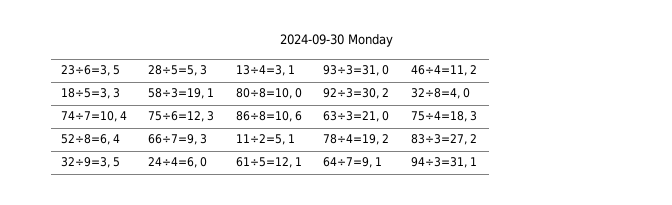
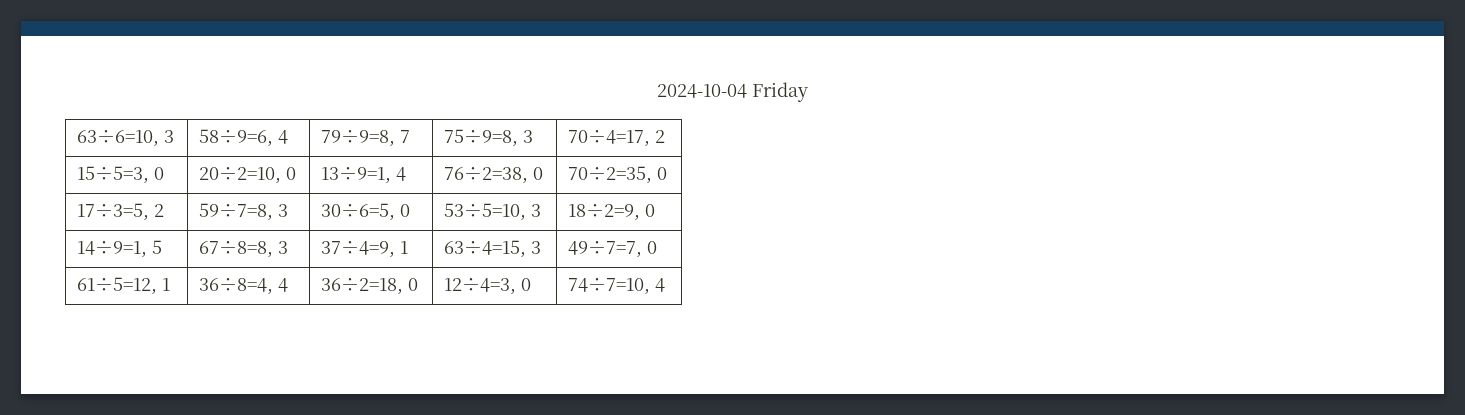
[279,34,393,47] [60,65,120,76] [147,65,207,76] [235,65,295,76] [322,65,389,76] [410,65,477,76] [60,88,120,99] [147,88,214,99] [235,88,302,99] [322,88,389,99] [410,88,470,99] [60,111,127,122] [147,111,214,122] [235,111,302,122] [322,111,389,122] [410,111,477,122] [60,134,120,145] [147,134,207,145] [235,134,295,145] [322,134,389,145] [410,134,477,145] [60,157,120,168] [147,157,207,168] [235,157,302,168] [322,157,382,168] [410,157,477,168] 2024-09-30 Monday // 23÷6=3, 5 | 28÷5=5, 3 | 13÷4=3, 1 | 93÷3=31, 0 | 46÷4=11, 2 // 18÷5=3, 3 | 58÷3=19, 1 | 80÷8=10, 0 | 92÷3=30, 2 | 32÷8=4, 0 // 74÷7=10, 4 | 75÷6=12, 3 | 86÷8=10, 6 | 63÷3=21, 0 | 75÷4=18, 3 // 52÷8=6, 4 | 66÷7=9, 3 | 11÷2=5, 1 | 78÷4=19, 2 | 83÷3=27, 2 // 32÷9=3, 5 | 24÷4=6, 0 | 61÷5=12, 1 | 64÷7=9, 1 | 94÷3=31, 1 -> [657,82,808,102] [76,130,174,147] [198,129,288,147] [320,130,410,147] [443,129,533,147] [567,130,665,147] [76,166,164,184] [198,167,296,184] [320,167,406,184] [443,167,543,184] [567,166,667,184] [76,203,164,221] [198,203,288,221] [320,203,410,221] [443,203,541,221] [567,204,655,221] [76,240,162,258] [198,241,288,258] [320,241,408,258] [443,240,541,258] [567,241,657,258] [76,277,170,295] [198,278,288,295] [320,278,418,295] [443,278,531,295] [567,278,665,295] 2024-10-04 Friday // 63÷6=10, 3 | 58÷9=6, 4 | 79÷9=8, 7 | 75÷9=8, 3 | 70÷4=17, 2 // 15÷5=3, 0 | 20÷2=10, 0 | 13÷9=1, 4 | 76÷2=38, 0 | 70÷2=35, 0 // 17÷3=5, 2 | 59÷7=8, 3 | 30÷6=5, 0 | 53÷5=10, 3 | 18÷2=9, 0 // 14÷9=1, 5 | 67÷8=8, 3 | 37÷4=9, 1 | 63÷4=15, 3 | 49÷7=7, 0 // 61÷5=12, 1 | 36÷8=4, 4 | 36÷2=18, 0 | 12÷4=3, 0 | 74÷7=10, 4

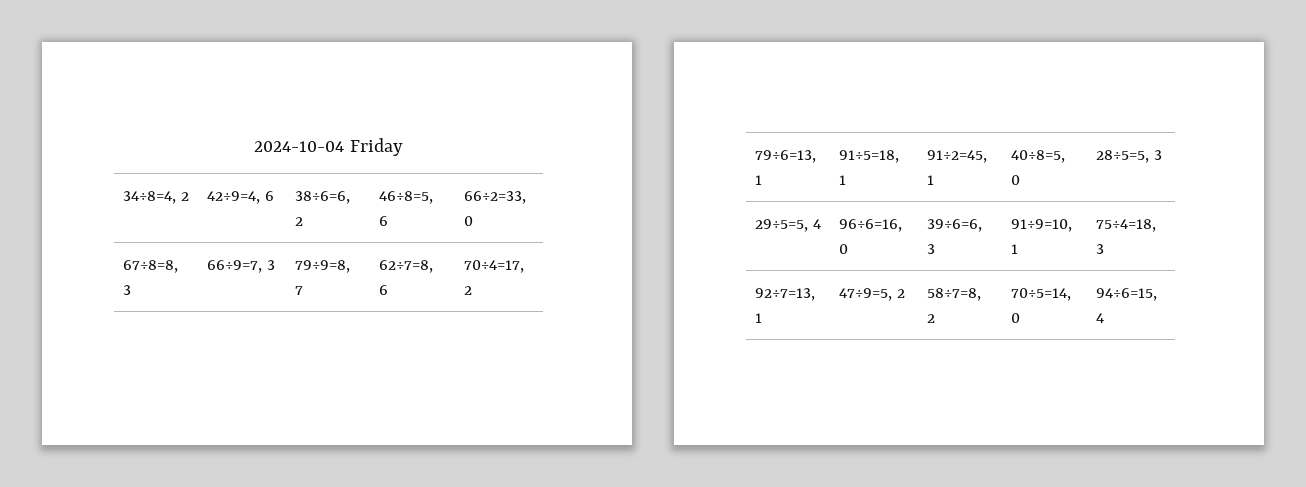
[76,130,174,147] [198,129,288,147] 63÷6=10, 3 | 58÷9=6, 4 -> [123,191,190,204] [207,191,275,204] [295,191,351,204] [295,217,304,226] [379,191,434,204] [379,216,389,226] [464,191,527,204] [464,216,474,226] [123,260,179,273] [123,285,132,295] [207,260,276,273] 34÷8=4, 2 | 42÷9=4, 6 | 38÷6=6, 2 | 46÷8=5, 6 | 66÷2=33, 0 // 67÷8=8, 3 | 66÷9=7, 3
[443,129,533,147] 75÷9=8, 3 -> [379,260,434,273] [379,285,389,295] 62÷7=8, 6
[76,166,164,184] [198,167,296,184] [320,167,406,184] [443,167,543,184] [567,166,667,184] [76,203,164,221] [198,203,288,221] [320,203,410,221] [443,203,541,221] [567,204,655,221] [76,240,162,258] [198,241,288,258] [320,241,408,258] [443,240,541,258] [567,241,657,258] [76,277,170,295] [198,278,288,295] [320,278,418,295] [443,278,531,295] [567,278,650,295] 15÷5=3, 0 | 20÷2=10, 0 | 13÷9=1, 4 | 76÷2=38, 0 | 70÷2=35, 0 // 17÷3=5, 2 | 59÷7=8, 3 | 30÷6=5, 0 | 53÷5=10, 3 | 18÷2=9, 0 // 14÷9=1, 5 | 67÷8=8, 3 | 37÷4=9, 1 | 63÷4=15, 3 | 49÷7=7, 0 // 61÷5=12, 1 | 36÷8=4, 4 | 36÷2=18, 0 | 12÷4=3, 0 | 74÷7=10, -> [755,150,817,163] [755,175,763,185] [839,150,900,163] [839,175,847,185] [927,150,988,163] [927,175,935,185] [1011,150,1066,163] [1011,175,1021,185] [1096,150,1163,163] [755,219,822,232] [839,219,903,232] [839,244,849,254] [927,219,983,232] [927,244,936,254] [1011,219,1073,232] [1011,244,1019,254] [1096,219,1157,232] [1096,244,1105,254] [755,288,816,301] [755,313,763,323] [839,288,906,301] [927,288,982,301] [927,314,936,323] [1011,288,1072,301] [1011,313,1021,323] [1096,288,1158,301] 79÷6=13, 1 | 91÷5=18, 1 | 91÷2=45, 1 | 40÷8=5, 0 | 28÷5=5, 3 // 29÷5=5, 4 | 96÷6=16, 0 | 39÷6=6, 3 | 91÷9=10, 1 | 75÷4=18, 3 // 92÷7=13, 1 | 47÷9=5, 2 | 58÷7=8, 2 | 70÷5=14, 0 | 94÷6=15,

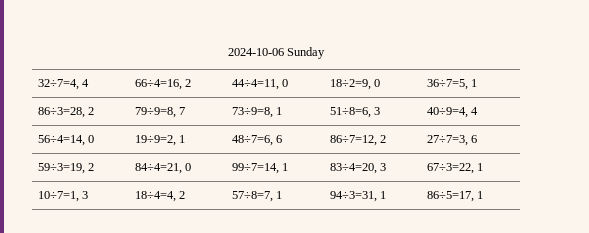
[254,138,403,156] [123,191,190,204] [207,191,275,204] [295,191,351,204] [295,217,304,226] [379,191,434,204] [379,216,389,226] [464,191,527,204] [464,216,474,226] [123,260,179,273] [123,285,132,295] [207,260,276,273] [295,260,351,273] [295,286,304,295] [379,260,434,273] [379,285,389,295] [464,260,525,273] [464,286,473,295] [755,150,817,163] [755,175,763,185] [839,150,900,163] [839,175,847,185] [927,150,988,163] [927,175,935,185] [1011,150,1066,163] [1011,175,1021,185] [1096,150,1163,163] [755,219,822,232] [839,219,903,232] [839,244,849,254] [927,219,983,232] [927,244,936,254] [1011,219,1073,232] [1011,244,1019,254] [1096,219,1157,232] [1096,244,1105,254] [755,288,816,301] [755,313,763,323] [839,288,906,301] [927,288,982,301] [927,314,936,323] [1011,288,1072,301] [1011,313,1021,323] [1096,288,1158,301] [1096,313,1105,323] 2024-10-04 Friday // 34÷8=4, 2 | 42÷9=4, 6 | 38÷6=6, 2 | 46÷8=5, 6 | 66÷2=33, 0 // 67÷8=8, 3 | 66÷9=7, 3 | 79÷9=8, 7 | 62÷7=8, 6 | 70÷4=17, 2 // 79÷6=13, 1 | 91÷5=18, 1 | 91÷2=45, 1 | 40÷8=5, 0 | 28÷5=5, 3 // 29÷5=5, 4 | 96÷6=16, 0 | 39÷6=6, 3 | 91÷9=10, 1 | 75÷4=18, 3 // 92÷7=13, 1 | 47÷9=5, 2 | 58÷7=8, 2 | 70÷5=14, 0 | 94÷6=15, 4 -> [227,47,326,59] [38,79,90,90] [135,79,192,90] [232,79,289,90] [330,79,381,90] [427,79,478,90] [38,107,95,118] [135,107,186,118] [232,107,283,118] [330,107,381,118] [427,107,479,118] [38,135,95,146] [135,135,186,146] [232,135,283,146] [330,135,387,146] [427,135,478,146] [38,163,95,174] [135,163,192,174] [232,163,289,174] [330,163,387,174] [427,163,484,174] [38,191,89,202] [135,191,186,202] [232,191,283,202] [330,191,387,202] [427,191,484,202] 2024-10-06 Sunday // 32÷7=4, 4 | 66÷4=16, 2 | 44÷4=11, 0 | 18÷2=9, 0 | 36÷7=5, 1 // 86÷3=28, 2 | 79÷9=8, 7 | 73÷9=8, 1 | 51÷8=6, 3 | 40÷9=4, 4 // 56÷4=14, 0 | 19÷9=2, 1 | 48÷7=6, 6 | 86÷7=12, 2 | 27÷7=3, 6 // 59÷3=19, 2 | 84÷4=21, 0 | 99÷7=14, 1 | 83÷4=20, 3 | 67÷3=22, 1 // 10÷7=1, 3 | 18÷4=4, 2 | 57÷8=7, 1 | 94÷3=31, 1 | 86÷5=17, 1

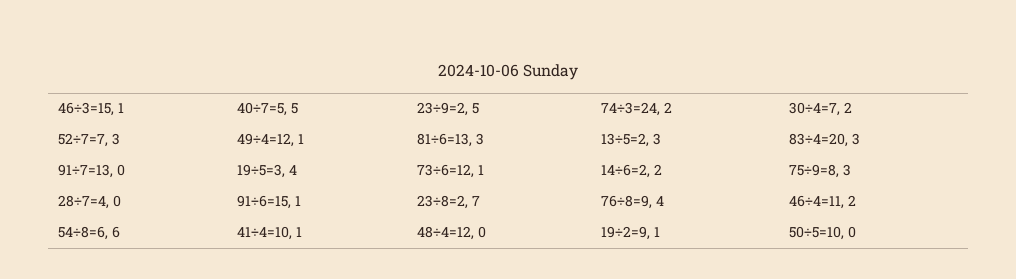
[38,79,90,90] [135,79,192,90] [232,79,289,90] [330,79,381,90] [427,79,478,90] [38,107,95,118] [135,107,186,118] [232,107,283,118] [330,107,381,118] [427,107,479,118] [38,135,95,146] [135,135,186,146] [232,135,283,146] [330,135,387,146] [427,135,478,146] [38,163,95,174] [135,163,192,174] [232,163,289,174] [330,163,387,174] [427,163,484,174] [38,191,89,202] [135,191,186,202] [232,191,283,202] [330,191,387,202] [427,191,484,202] 32÷7=4, 4 | 66÷4=16, 2 | 44÷4=11, 0 | 18÷2=9, 0 | 36÷7=5, 1 // 86÷3=28, 2 | 79÷9=8, 7 | 73÷9=8, 1 | 51÷8=6, 3 | 40÷9=4, 4 // 56÷4=14, 0 | 19÷9=2, 1 | 48÷7=6, 6 | 86÷7=12, 2 | 27÷7=3, 6 // 59÷3=19, 2 | 84÷4=21, 0 | 99÷7=14, 1 | 83÷4=20, 3 | 67÷3=22, 1 // 10÷7=1, 3 | 18÷4=4, 2 | 57÷8=7, 1 | 94÷3=31, 1 | 86÷5=17, 1 -> [57,102,124,116] [236,102,298,116] [416,102,479,116] [600,102,672,116] [788,102,852,116] [57,133,120,147] [236,133,304,147] [416,133,484,147] [600,133,661,147] [788,133,860,147] [57,164,125,178] [236,164,297,178] [416,164,484,178] [600,164,662,178] [788,164,851,178] [57,195,121,209] [236,195,301,209] [416,195,480,209] [600,195,664,209] [788,195,856,209] [57,226,120,240] [236,226,302,240] [416,226,486,240] [600,226,660,240] [788,226,856,240] 46÷3=15, 1 | 40÷7=5, 5 | 23÷9=2, 5 | 74÷3=24, 2 | 30÷4=7, 2 // 52÷7=7, 3 | 49÷4=12, 1 | 81÷6=13, 3 | 13÷5=2, 3 | 83÷4=20, 3 // 91÷7=13, 0 | 19÷5=3, 4 | 73÷6=12, 1 | 14÷6=2, 2 | 75÷9=8, 3 // 28÷7=4, 0 | 91÷6=15, 1 | 23÷8=2, 7 | 76÷8=9, 4 | 46÷4=11, 2 // 54÷8=6, 6 | 41÷4=10, 1 | 48÷4=12, 0 | 19÷2=9, 1 | 50÷5=10, 0

